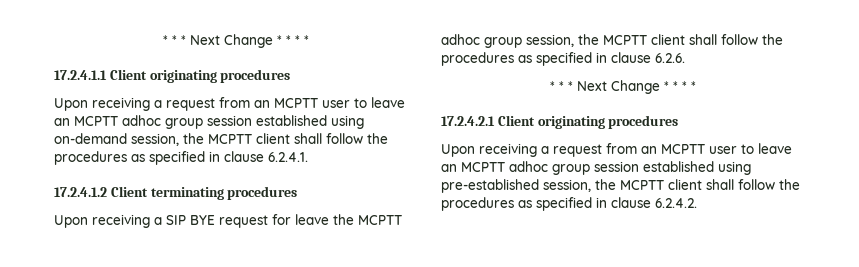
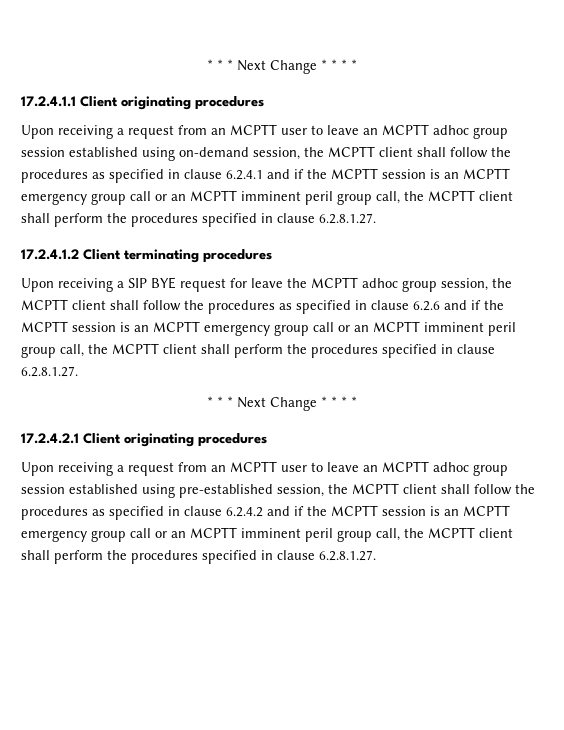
[268,152,308,162] 6.2.4.1. -> [226,168,510,180] [21,190,513,205] [21,213,376,227] 6.2.4.1 and if the MCPTT session is an MCPTT emergency group call or an MCPTT imminent peril group call, the MCPTT client shall perform the procedures specified in clause 6.2.8.1.27.
[655,53,685,63] 6.2.6. -> [413,300,504,311] [21,321,516,336] [21,343,495,358] [21,366,78,377] 6.2.6 and if the MCPTT session is an MCPTT emergency group call or an MCPTT imminent peril group call, the MCPTT client shall perform the procedures specified in clause 6.2.8.1.27.
[655,198,697,208] 6.2.4.2. -> [226,505,510,517] [21,527,513,542] [21,550,376,564] 6.2.4.2 and if the MCPTT session is an MCPTT emergency group call or an MCPTT imminent peril group call, the MCPTT client shall perform the procedures specified in clause 6.2.8.1.27.

